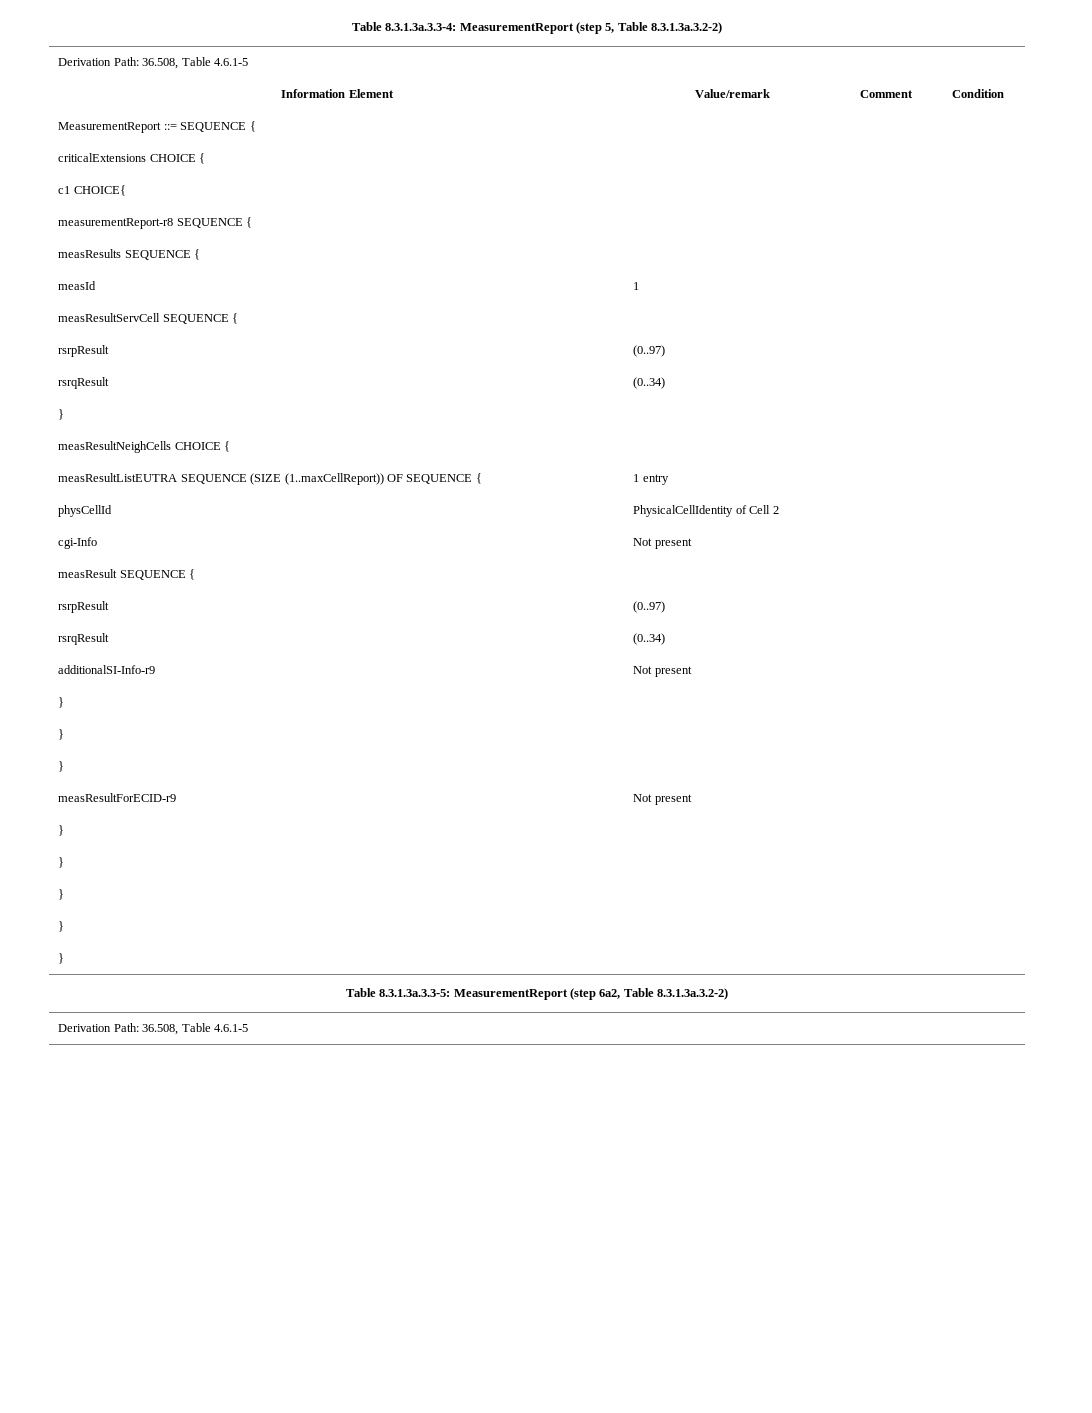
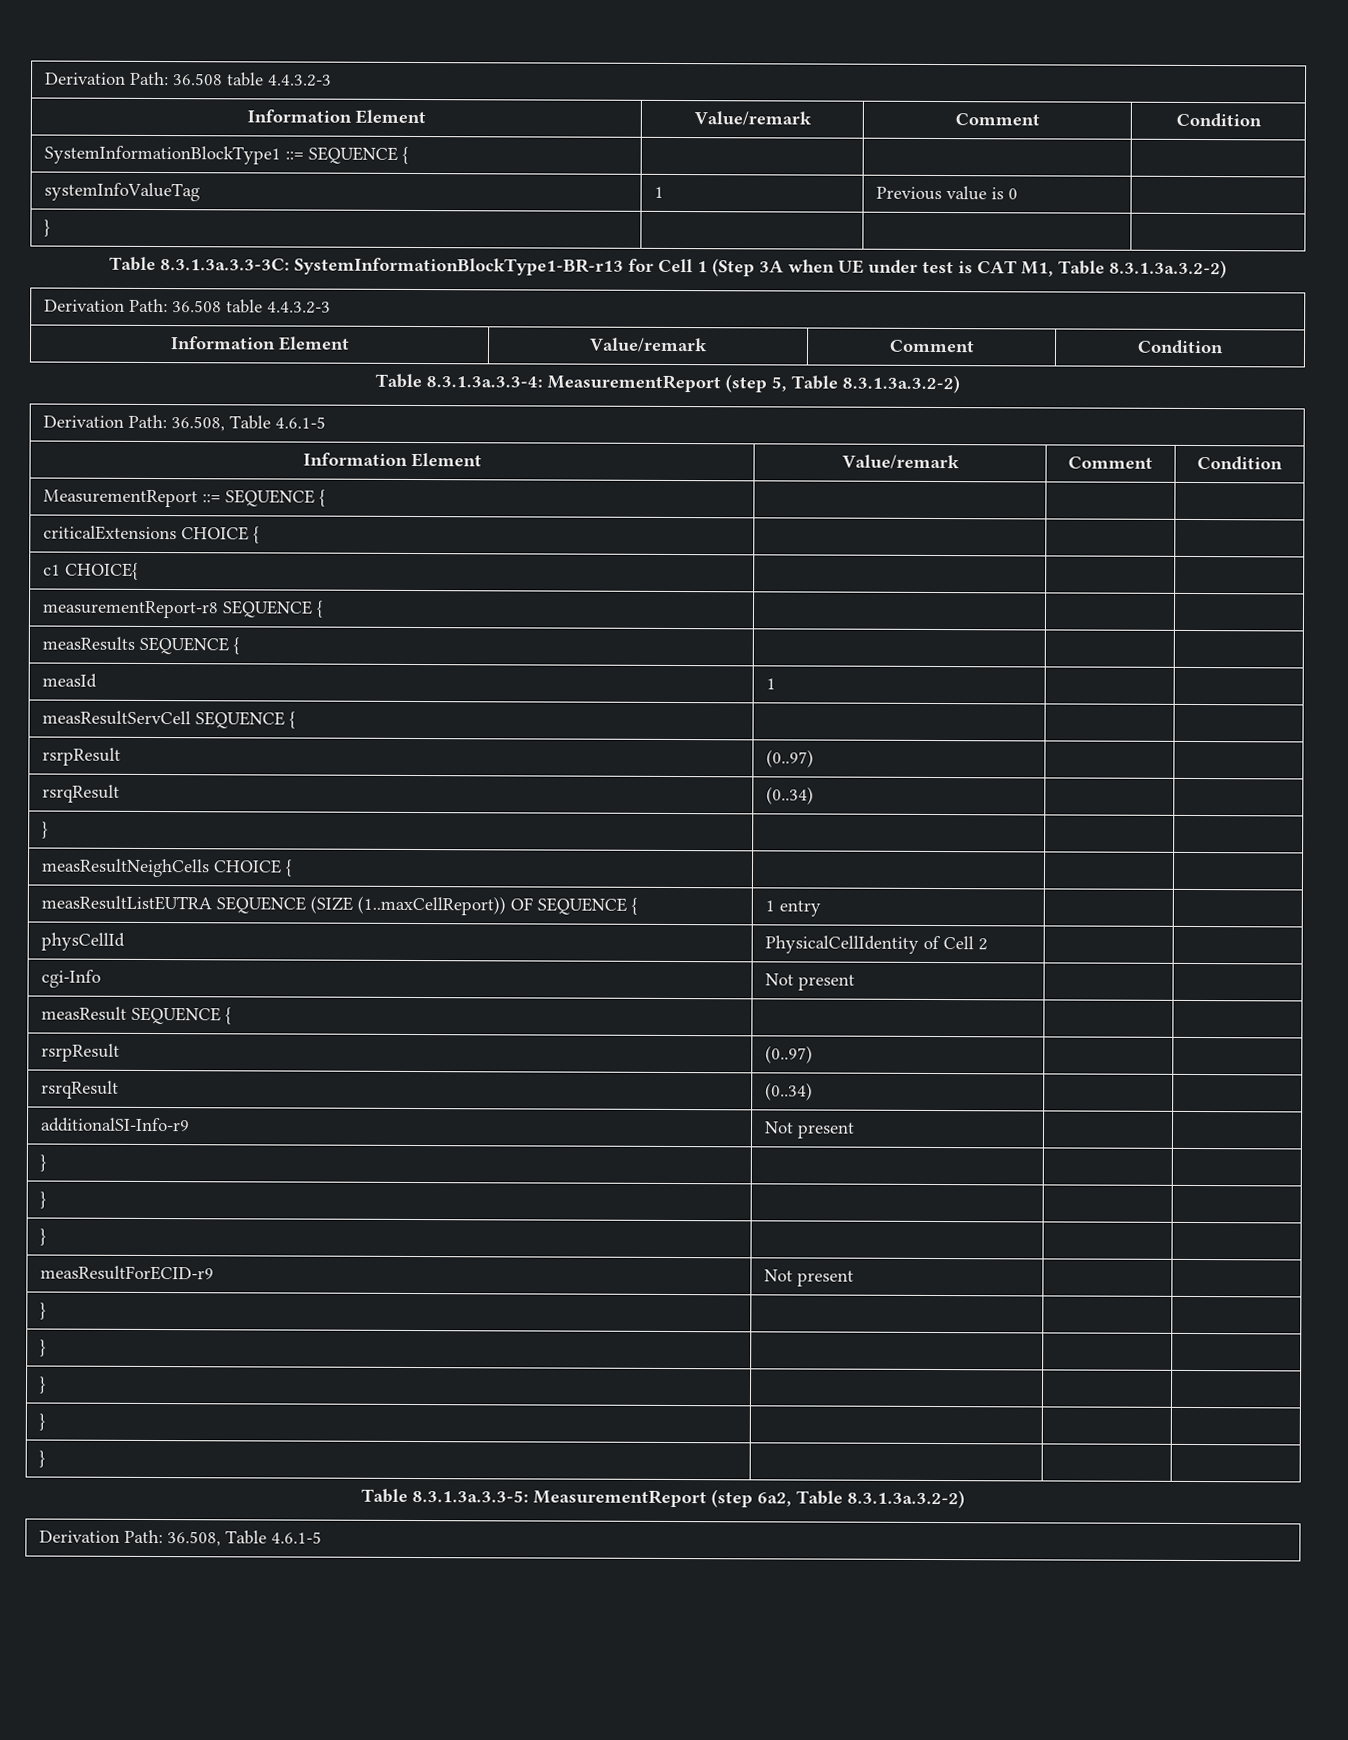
(351, 26) none -> [44,71,332,87] [246,109,426,125] [693,111,812,126] [954,113,1040,126] [1175,112,1262,128] [43,145,408,165] [43,182,200,202] [653,186,664,198] [875,186,1018,201] [43,219,50,237] [109,256,1227,279] [43,298,331,314] [169,336,350,351] [589,337,708,353] [888,339,975,353] [1137,339,1224,355] Derivation Path: 36.508 table 4.4.3.2-3 // Information Element | Value/remark | Comment | Condition // SystemInformationBlockType1 ::= SEQUENCE { | | | // systemInfoValueTag | 1 | Previous value is 0 | // } | | | // Table 8.3.1.3a.3.3-3C: SystemInformationBlockType1-BR-r13 for Cell 1 (Step 3A when UE under test is CAT M1, Table 8.3.1.3a.3.2-2) // Derivation Path: 36.508 table 4.4.3.2-3 // Information Element | Value/remark | Comment | Condition //

